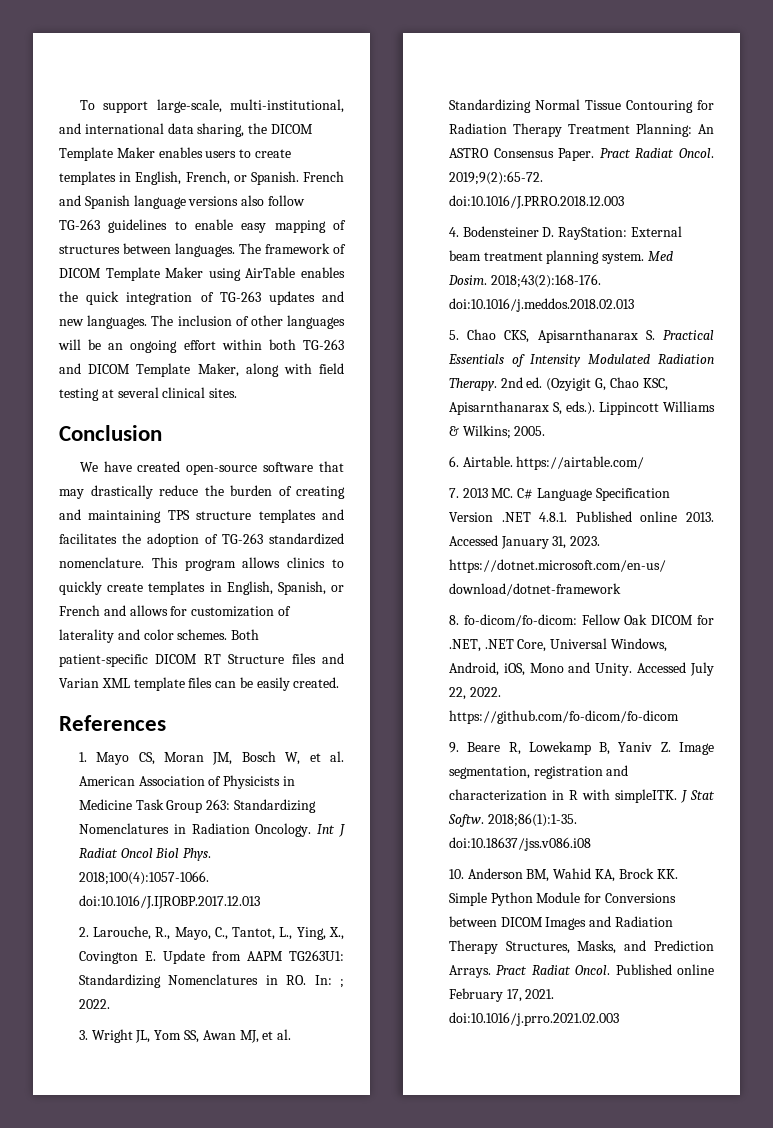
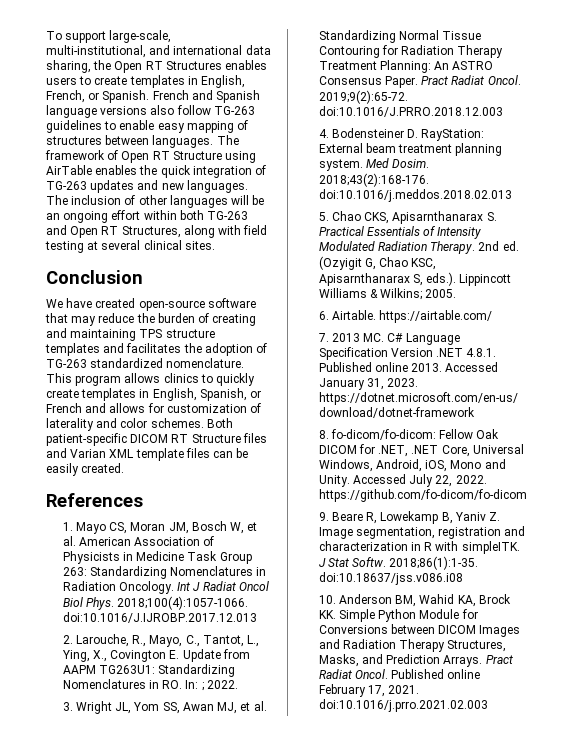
[270,124,313,134] [59,147,155,161] DICOM Template Maker -> [114,61,222,73] Open RT Structures
[59,267,204,281] DICOM Template Maker -> [121,151,222,163] Open RT Structure
[88,363,239,377] DICOM Template Maker, -> [70,226,181,238] Open RT Structures,
[90,485,153,499] drastically -> (97, 321) none

